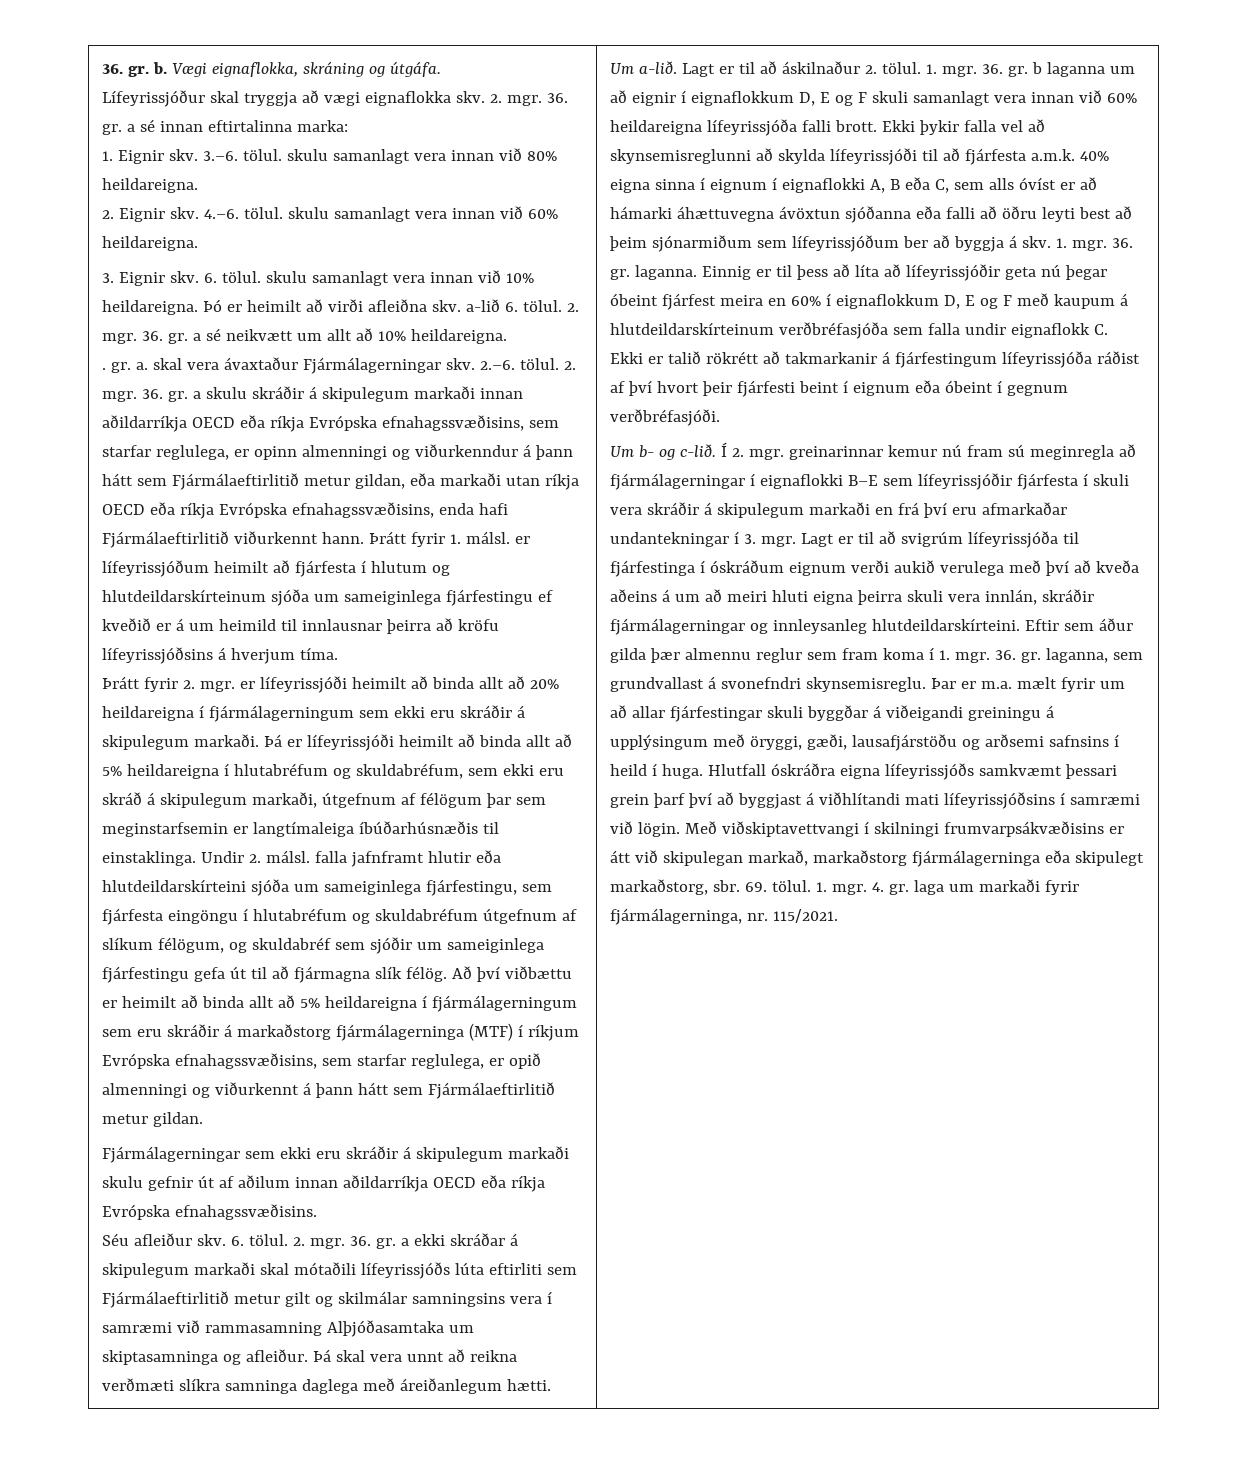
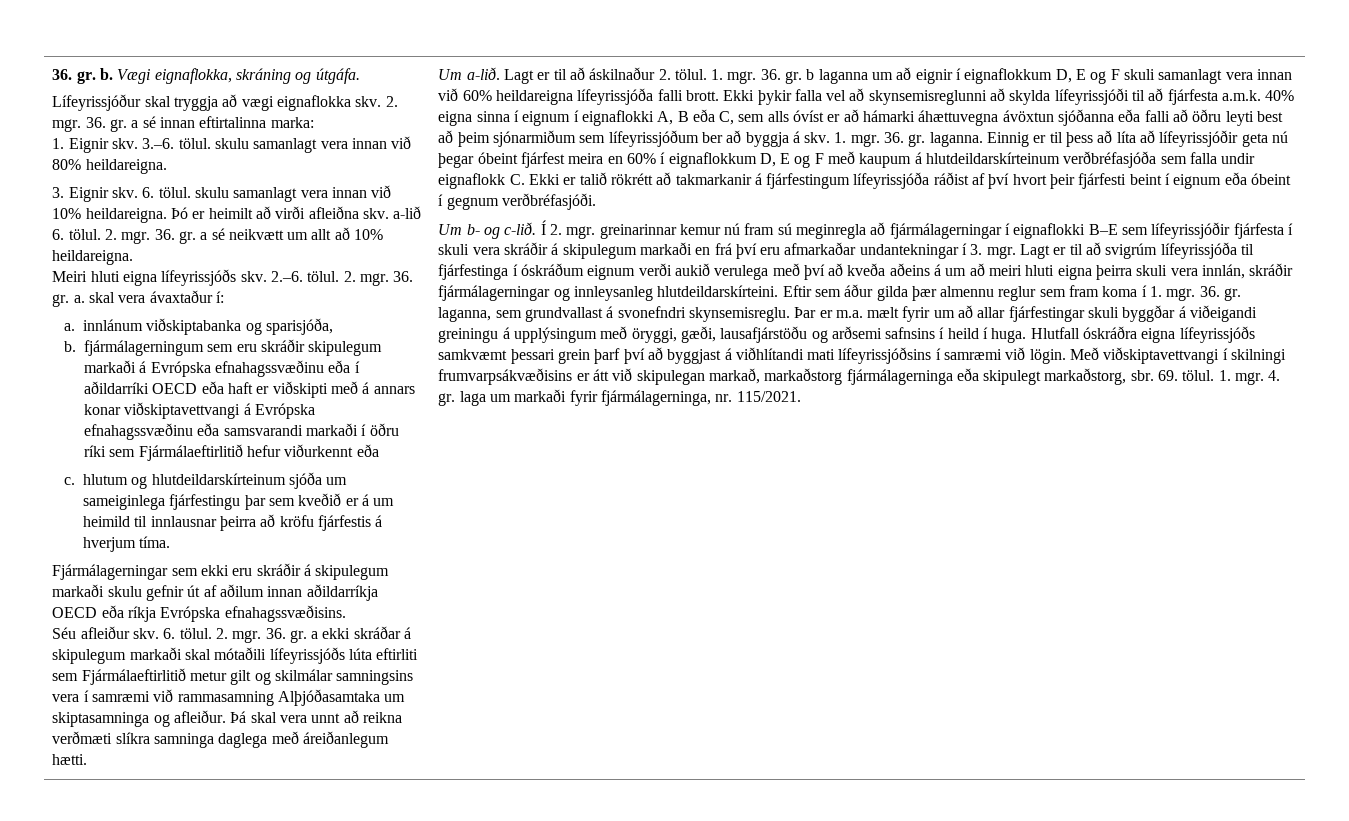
[102,206,559,222] [102,236,199,251] // 2. Eignir skv. 4.–6. tölul. skulu samanlagt vera innan við 60% heildareigna. -> (167, 166) none
[102,357,442,374] . gr. a. skal vera ávaxtaður Fjármálagerningar -> [52,269,237,286] Meiri hluti eigna lífeyrissjóðs
[193,386,524,402] [102,415,560,432] [102,444,574,460] [102,473,580,490] [102,502,509,519] [102,531,531,548] [102,560,367,577] a skulu skráðir á skipulegum markaði innan aðildarríkja OECD eða ríkja Evrópska efnahagssvæðisins, sem starfar reglulega, er opinn almenningi og viðurkenndur á þann hátt sem Fjármálaeftirlitið metur gildan, eða markaði utan ríkja OECD eða ríkja Evrópska efnahagssvæðisins, enda hafi Fjármálaeftirlitið viðurkennt hann. Þrátt fyrir 1. málsl. er lífeyrissjóðum heimilt að fjárfesta í -> [73,290,224,303] [63,318,333,335] [63,339,383,356] [83,360,360,377] [83,381,415,398] [83,402,315,419] [83,423,399,440] [83,444,379,461] [63,477,75,485] a. skal vera ávaxtaður í: // a. innlánum viðskiptabanka og sparisjóða, // b. fjármálagerningum sem eru skráðir skipulegum markaði á Evrópska efnahagssvæðinu eða í aðildarríki OECD eða haft er viðskipti með á annars konar viðskiptavettvangi á Evrópska efnahagssvæðinu eða samsvarandi markaði í öðru ríki sem Fjármálaeftirlitið hefur viðurkennt eða // c.
[538,590,554,602] ef -> [244,495,295,510] þar sem
[102,647,214,664] lífeyrissjóðsins -> [317,515,371,531] fjárfestis
[102,676,560,693] [102,705,526,722] [102,734,573,751] [102,763,565,779] [102,792,547,808] [102,821,500,837] [102,850,502,867] [102,879,553,896] [102,908,578,925] [102,937,545,954] [102,966,573,983] [102,995,578,1012] [102,1023,580,1041] [102,1053,542,1069] [102,1082,556,1099] [102,1112,204,1127] // Þrátt fyrir 2. mgr. er lífeyrissjóði heimilt að binda allt að 20% heildareigna í fjármálagerningum sem ekki eru skráðir á skipulegum markaði. Þá er lífeyrissjóði heimilt að binda allt að 5% heildareigna í hlutabréfum og skuldabréfum, sem ekki eru skráð á skipulegum markaði, útgefnum af félögum þar sem meginstarfsemin er langtímaleiga íbúðarhúsnæðis til einstaklinga. Undir 2. málsl. falla jafnframt hlutir eða hlutdeildarskírteini sjóða um sameiginlega fjárfestingu, sem fjárfesta eingöngu í hlutabréfum og skuldabréfum útgefnum af slíkum félögum, og skuldabréf sem sjóðir um sameiginlega fjárfestingu gefa út til að fjármagna slík félög. Að því viðbættu er heimilt að binda allt að 5% heildareigna í fjármálagerningum sem eru skráðir á markaðstorg fjármálagerninga (MTF) í ríkjum Evrópska efnahagssvæðisins, sem starfar reglulega, er opið almenningi og viðurkennt á þann hátt sem Fjármálaeftirlitið metur gildan. -> (171, 542) none

